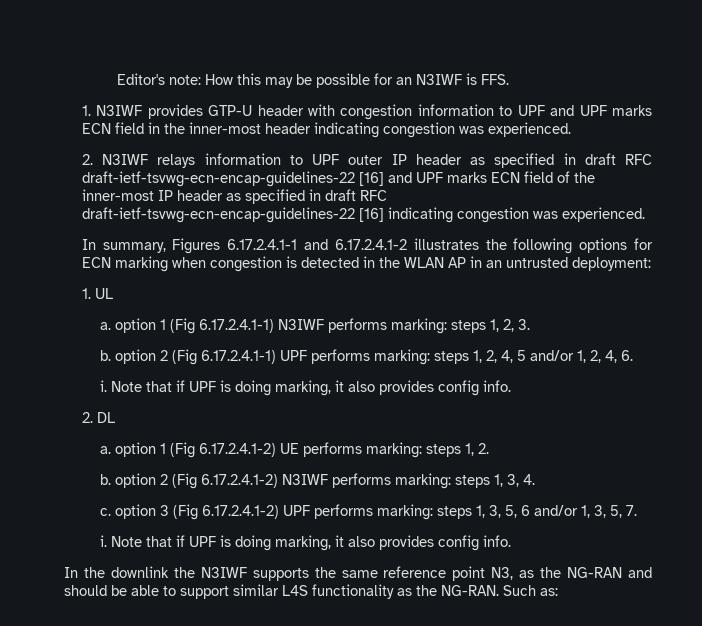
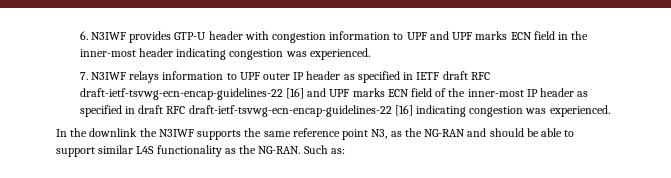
[117,73,510,88] [81,105,91,116] Editor's note: How this may be possible for an N3IWF is FFS. // 1. -> [79,31,88,40] 6.
[81,154,93,165] 2. -> [79,72,88,80] 7.
(576, 159) none -> [416,72,440,80] IETF
[81,238,654,254] [81,256,651,272] [81,288,113,299] [99,318,530,334] [99,349,633,365] [99,380,511,396] [81,412,115,423] [99,442,489,458] [99,473,535,489] [99,504,637,520] [99,535,511,551] // In summary, Figures 6.17.2.4.1-1 and 6.17.2.4.1-2 illustrates the following options for ECN marking when congestion is detected in the WLAN AP in an untrusted deployment: // 1. UL // a. option 1 (Fig 6.17.2.4.1-1) N3IWF performs marking: steps 1, 2, 3. // b. option 2 (Fig 6.17.2.4.1-1) UPF performs marking: steps 1, 2, 4, 5 and/or 1, 2, 4, 6. // i. Note that if UPF is doing marking, it also provides config info. // 2. DL // a. option 1 (Fig 6.17.2.4.1-2) UE performs marking: steps 1, 2. // b. option 2 (Fig 6.17.2.4.1-2) N3IWF performs marking: steps 1, 3, 4. // c. option 3 (Fig 6.17.2.4.1-2) UPF performs marking: steps 1, 3, 5, 6 and/or 1, 3, 5, 7. // i. Note that if UPF is doing marking, it also provides config info. -> (610, 111) none

